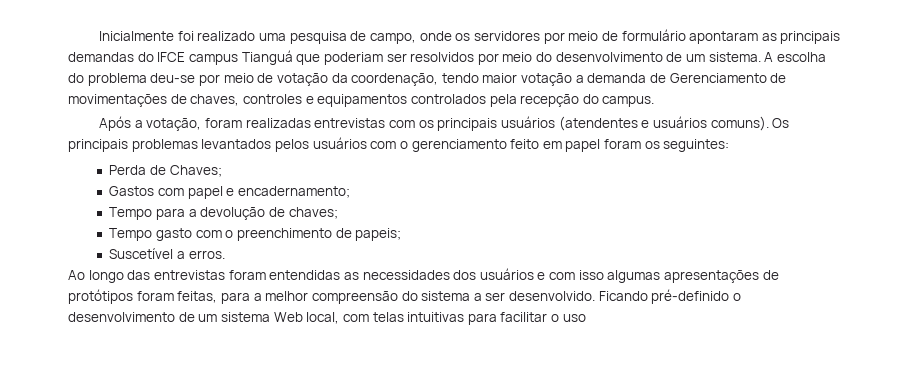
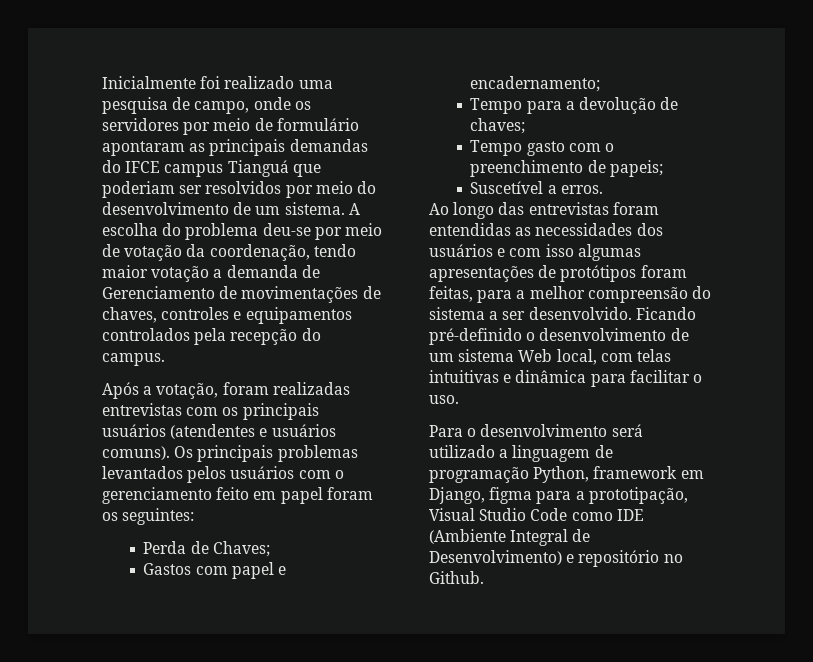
(465, 317) none -> [503,370,587,383] e dinâmica
[562,314,586,322] uso -> [429,395,459,404] [429,424,643,437] [429,445,613,462] [429,466,704,483] [429,487,688,504] [429,508,644,521] [429,529,591,546] [429,550,683,567] [429,571,484,584] uso. // Para o desenvolvimento será utilizado a linguagem de programação Python, framework em Django, figma para a prototipação, Visual Studio Code como IDE (Ambiente Integral de Desenvolvimento) e repositório no Github.

